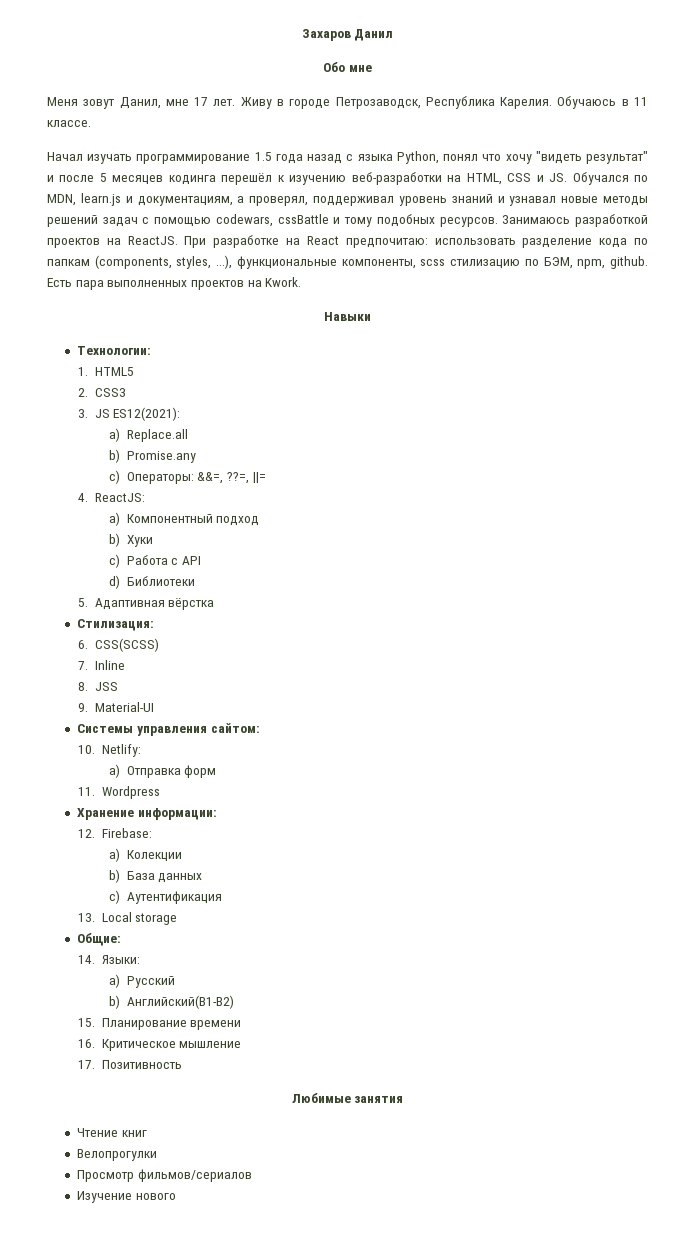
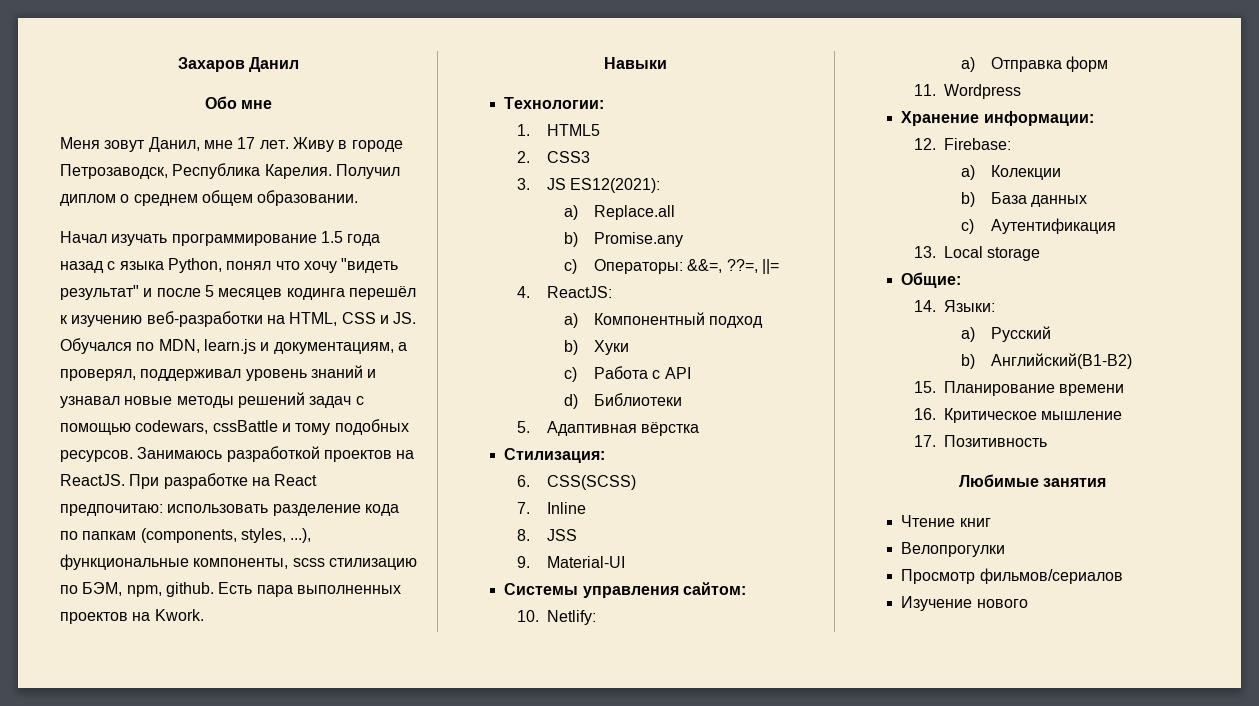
[557,96,648,109] [47,120,91,127] Обучаюсь в 11 классе. -> [335,164,400,179] [60,190,359,206] Получил диплом о среднем общем образовании.

